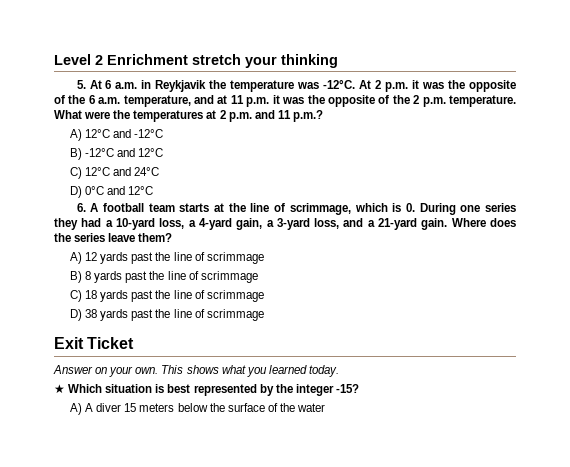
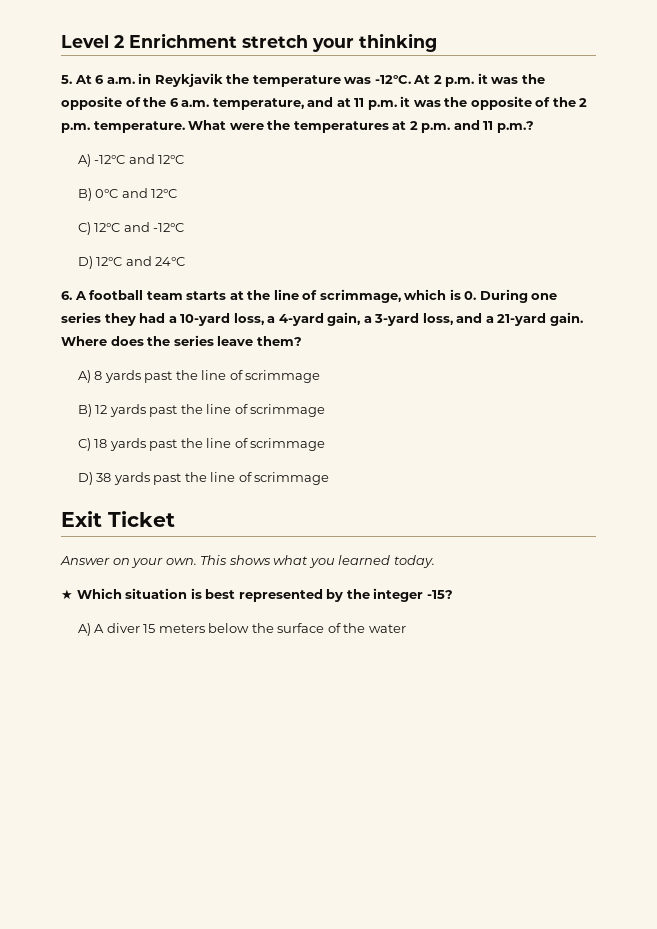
[85,129,164,138] [69,148,115,160] 12°C and -12°C // B) -12°C -> [94,154,185,164] [77,188,119,201] -12°C and 12°C // B) 0°C
[134,167,160,176] [69,186,154,198] 24°C // D) 0°C and 12°C -> [153,223,185,232] [77,256,186,269] -12°C // D) 12°C and 24°C
[85,252,98,261] 12 -> [94,371,103,380] 8
[85,271,92,280] 8 -> [95,405,108,414] 12

